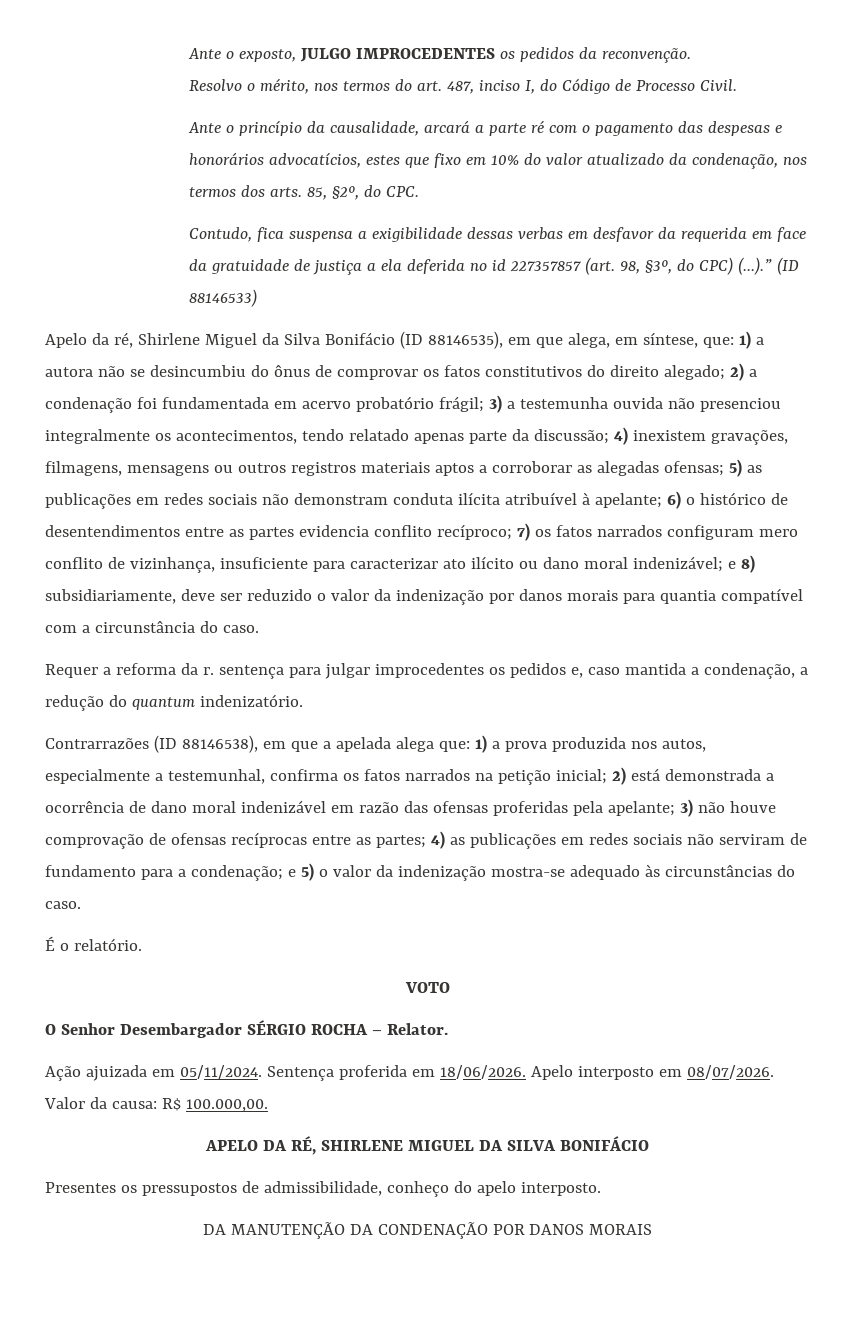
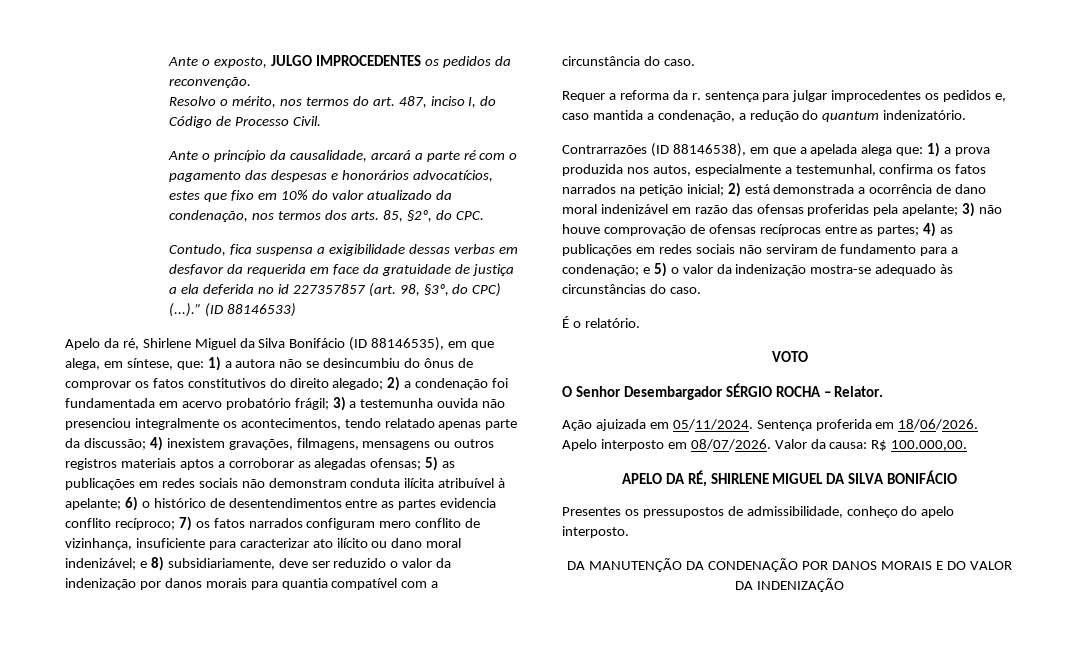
(653, 1229) none -> [935,561,1012,570] [735,578,844,592] E DO VALOR DA INDENIZAÇÃO

